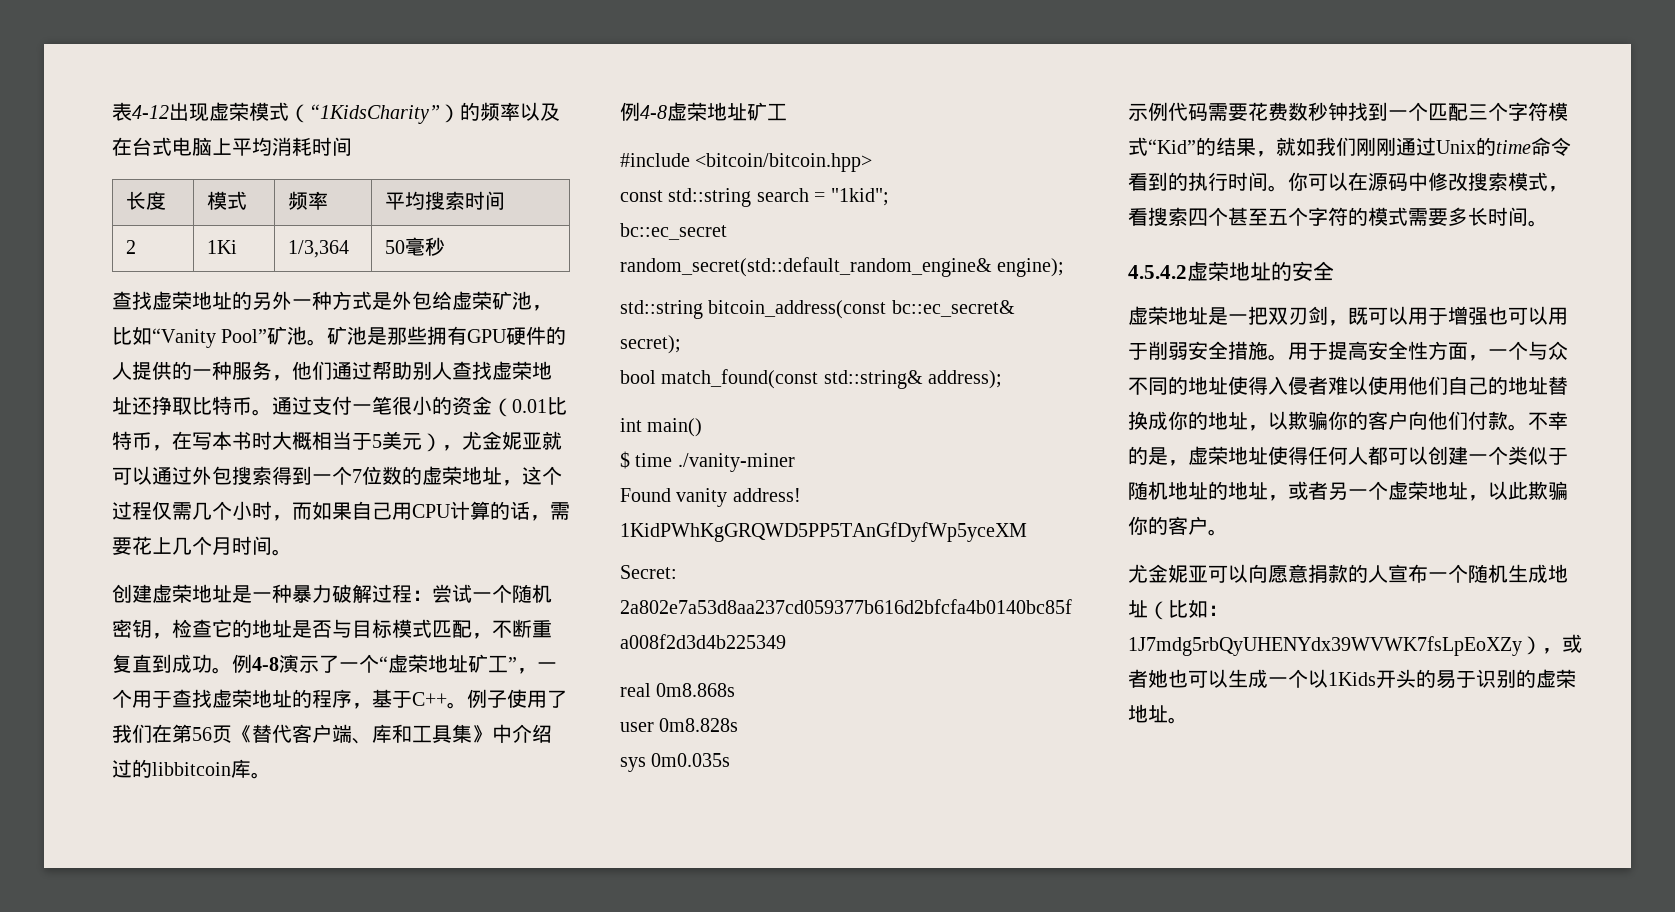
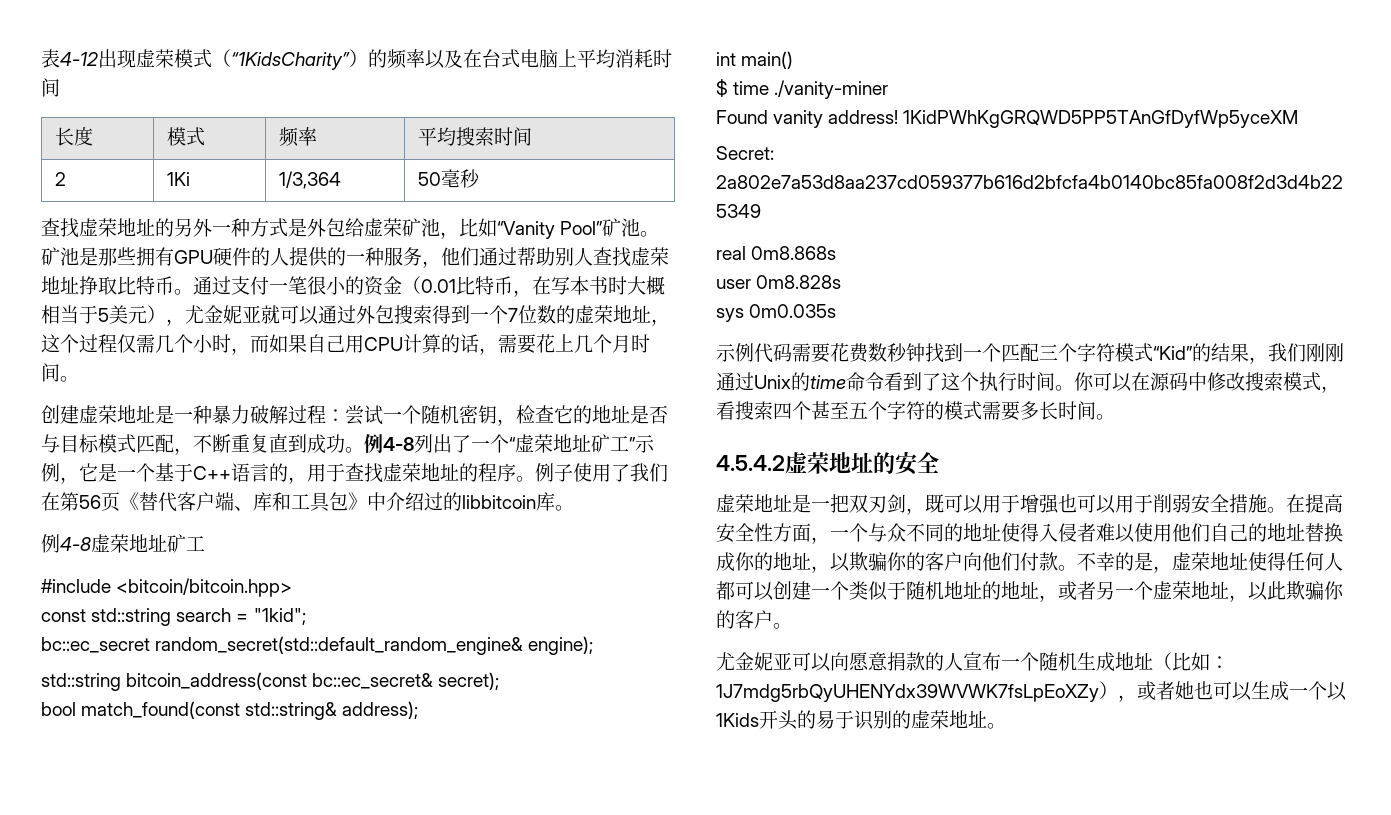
[132,397,152,415] 还 -> (79, 285) none
[279,654,319,673] 演示 -> [414,434,452,453] 列出
[517,662,557,674] [112,689,132,708] ，一个 -> [635,435,655,453] [41,463,307,484] 示例，它是一个基于C++语言的，
[352,689,447,709] ，基于C++ -> (516, 472) none
[452,724,472,743] 集 -> [329,492,348,511] 包
[1276,137,1316,156] 就如 -> (1268, 360) none
[1168,172,1188,191] 的 -> [922,372,979,391] 了这个
[1288,342,1328,360] 用于 -> [1286,494,1305,513] 在

